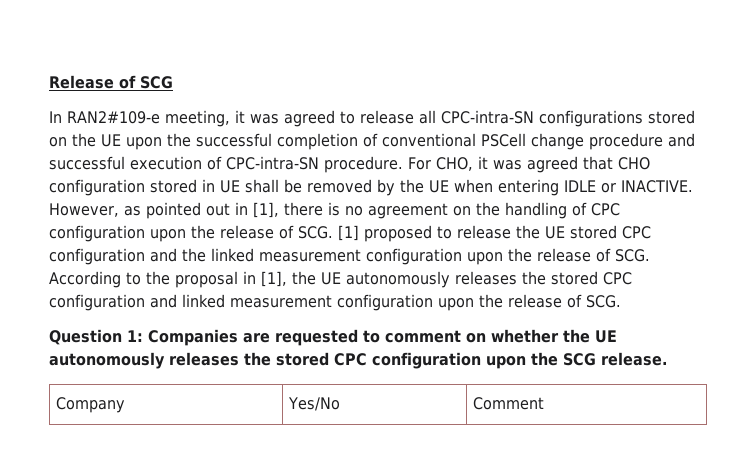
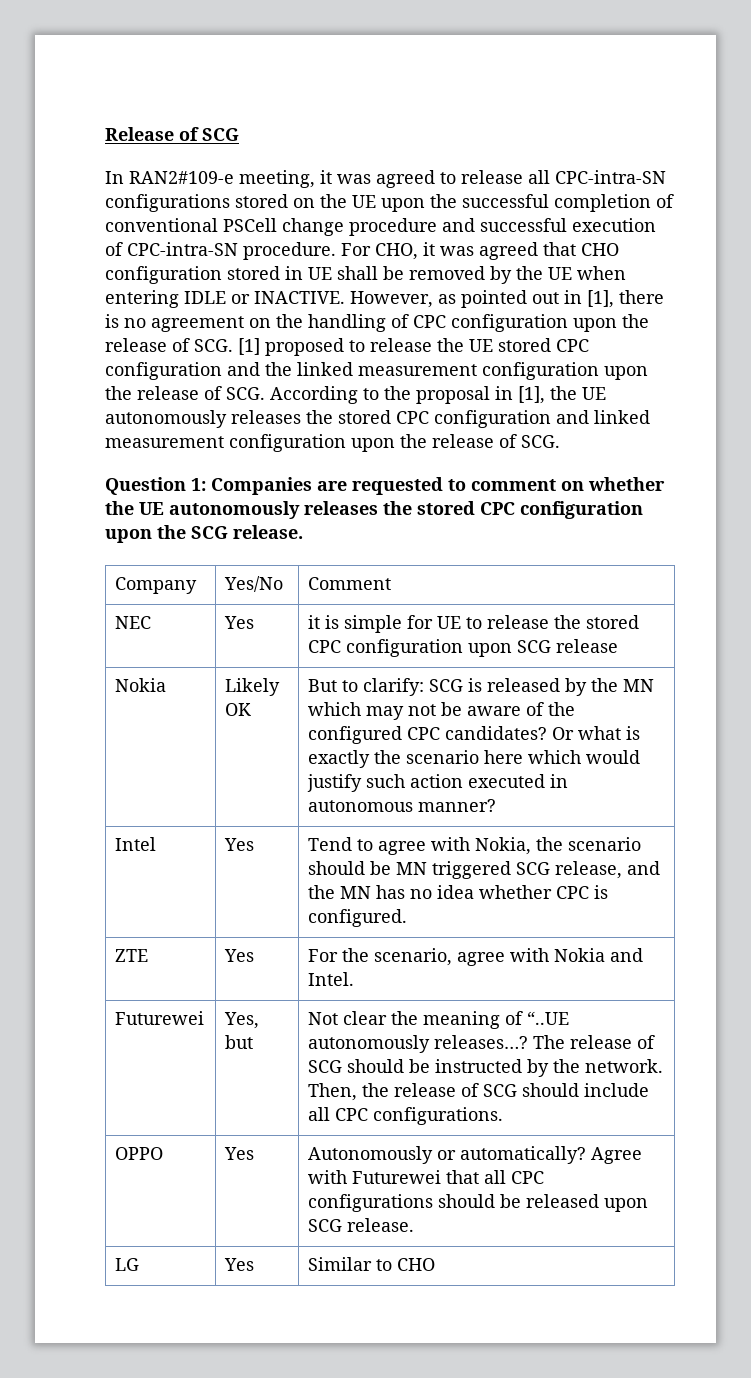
(545, 403) none -> [115,616,152,629] [224,616,255,629] [308,615,640,633] [308,639,619,657] [115,678,167,692] [225,678,281,696] [225,703,252,716] [308,678,655,696] [308,702,576,720] [308,726,641,744] [308,750,641,768] [307,774,569,792] [308,799,497,812] [115,837,157,851] [224,838,255,851] [308,837,642,855] [308,861,661,879] [308,885,609,899] [308,909,408,927] [115,949,149,962] [224,949,255,962] [308,948,644,966] [308,972,355,986] [115,1011,205,1025] [224,1012,260,1029] [225,1035,254,1049] [308,1011,570,1029] [308,1035,656,1053] [308,1059,664,1077] [308,1083,650,1101] [308,1107,504,1125] [115,1147,164,1160] [224,1147,255,1160] [308,1146,643,1164] [308,1170,545,1184] [308,1194,649,1212] [308,1218,415,1232] [115,1258,140,1271] [224,1258,255,1271] [308,1257,436,1271] // NEC | Yes | it is simple for UE to release the stored CPC configuration upon SCG release // Nokia | Likely OK | But to clarify: SCG is released by the MN which may not be aware of the configured CPC candidates? Or what is exactly the scenario here which would justify such action executed in autonomous manner? // Intel | Yes | Tend to agree with Nokia, the scenario should be MN triggered SCG release, and the MN has no idea whether CPC is configured. // ZTE | Yes | For the scenario, agree with Nokia and Intel. // Futurewei | Yes, but | Not clear the meaning of “..UE autonomously releases…? The release of SCG should be instructed by the network. Then, the release of SCG should include all CPC configurations. // OPPO | Yes | Autonomously or automatically? Agree with Futurewei that all CPC configurations should be released upon SCG release. // LG | Yes | Similar to CHO

